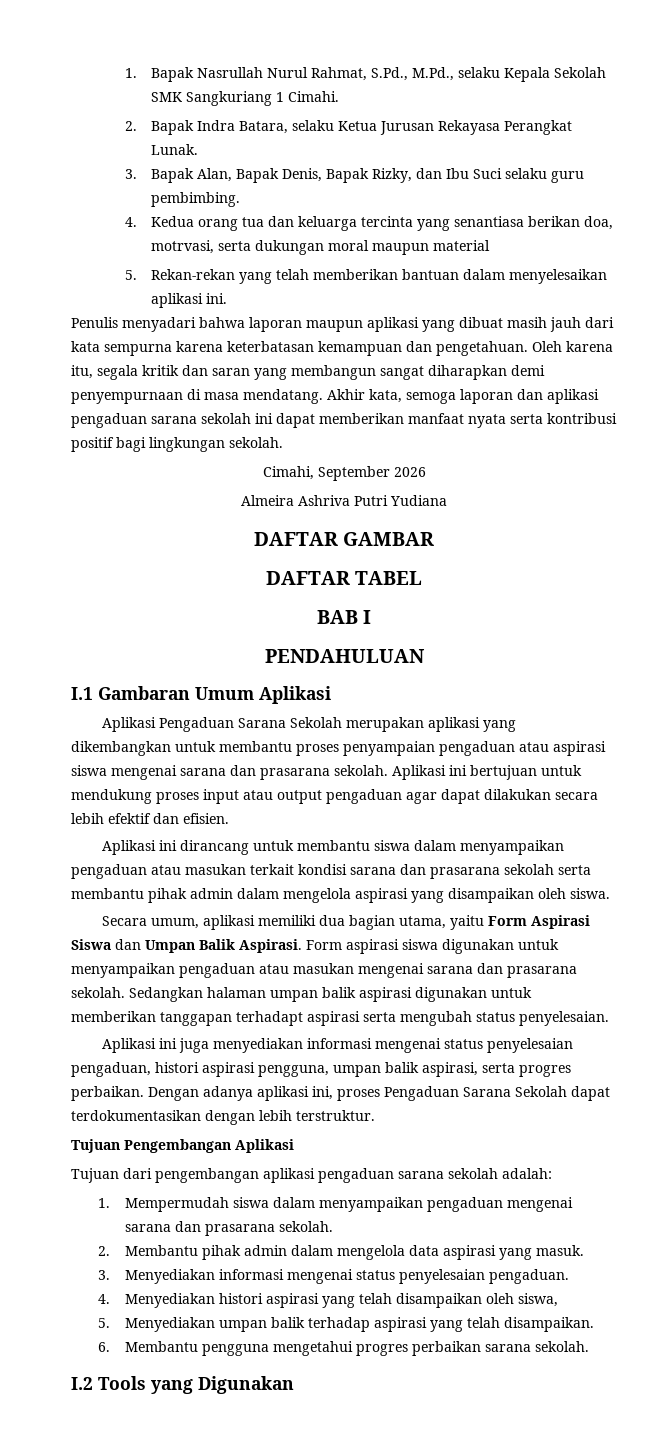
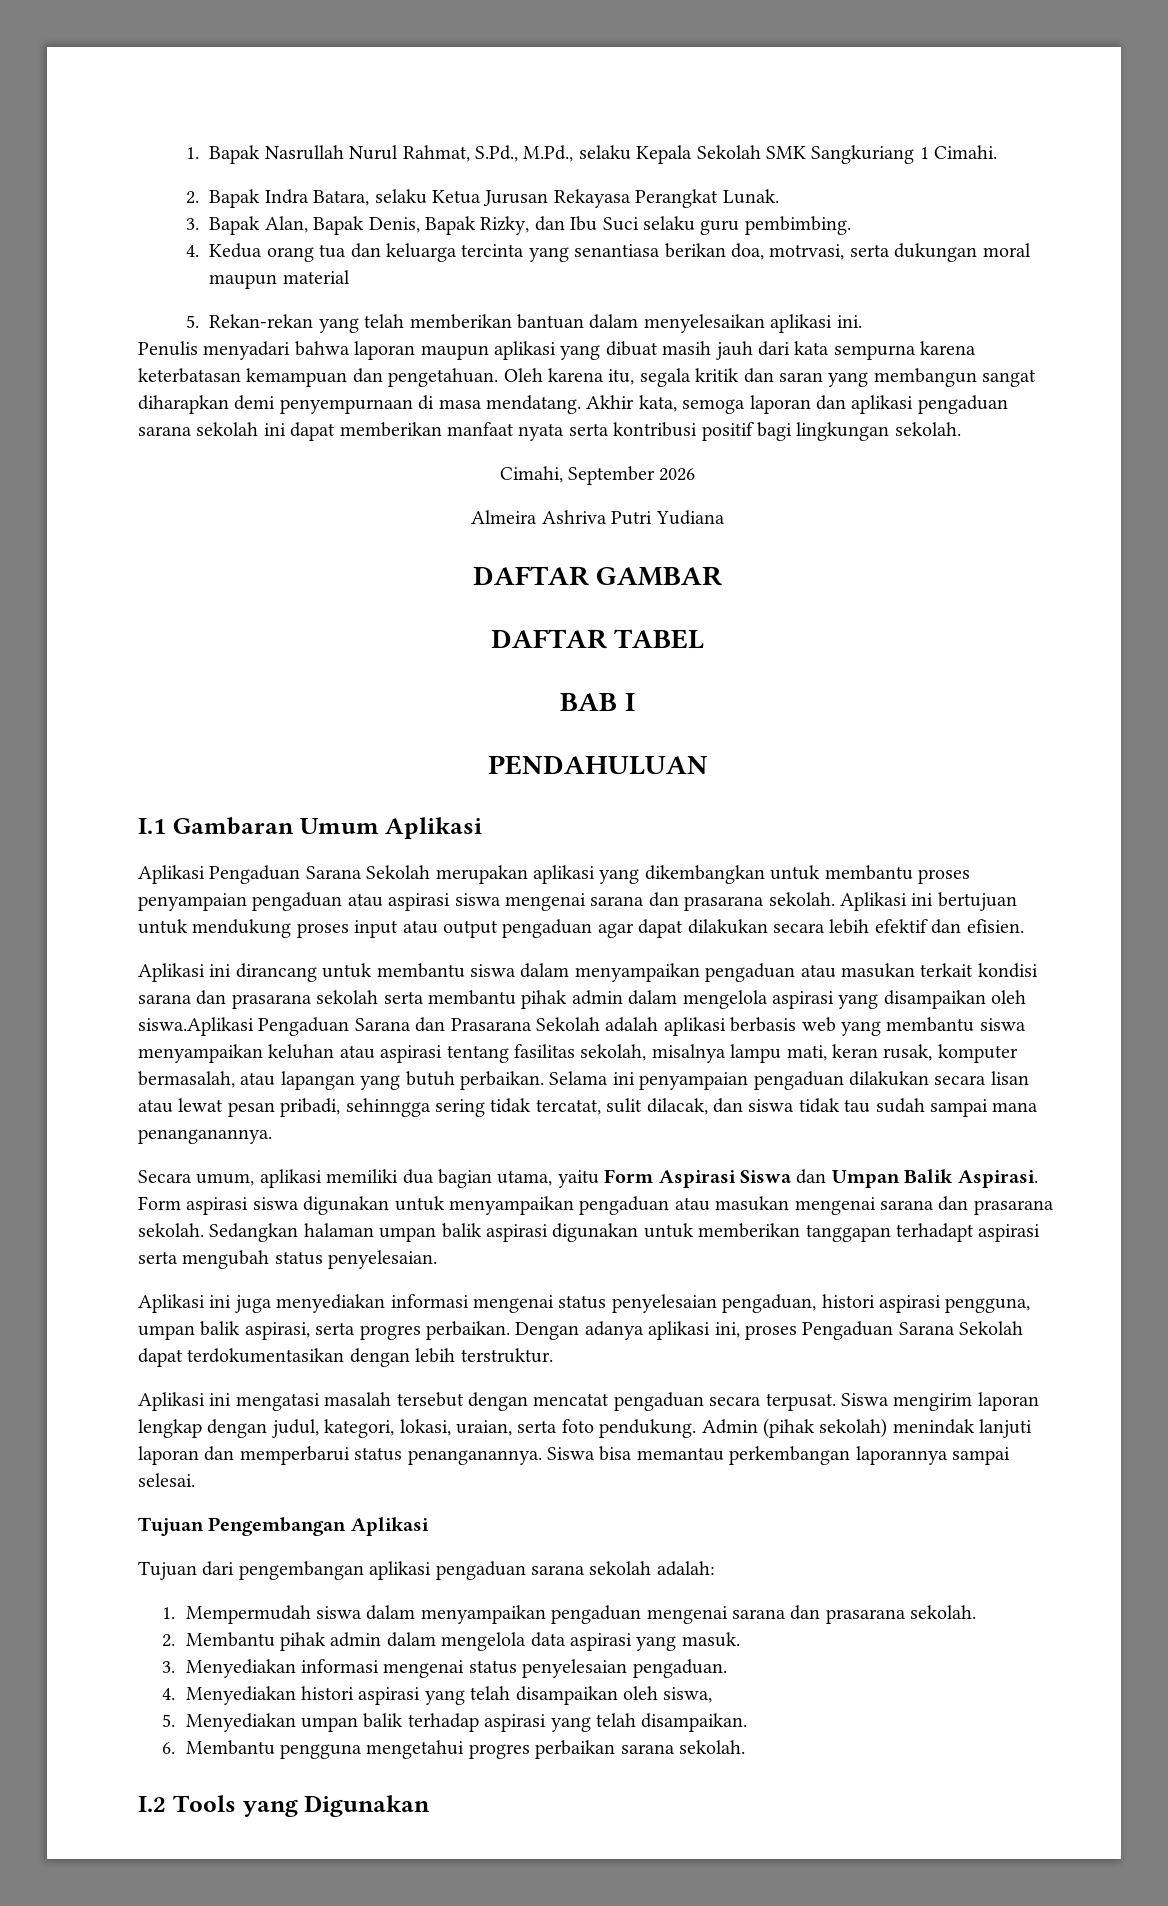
[570,888,610,899] siswa. -> [138,1017,1026,1036] [138,1044,1018,1063] [138,1071,1029,1090] [138,1098,1039,1117] [138,1129,272,1144] siswa.Aplikasi Pengaduan Sarana dan Prasarana Sekolah adalah aplikasi berbasis web yang membantu siswa menyampaikan keluhan atau aspirasi tentang fasilitas sekolah, misalnya lampu mati, keran rusak, komputer bermasalah, atau lapangan yang butuh perbaikan. Selama ini penyampaian pengaduan dilakukan secara lisan atau lewat pesan pribadi, sehinngga sering tidak tercatat, sulit dilacak, dan siswa tidak tau sudah sampai mana penanganannya.
(375, 1115) none -> [138,1392,1039,1411] [138,1418,1033,1438] [138,1446,1010,1465] [138,1473,195,1487] // Aplikasi ini mengatasi masalah tersebut dengan mencatat pengaduan secara terpusat. Siswa mengirim laporan lengkap dengan judul, kategori, lokasi, uraian, serta foto pendukung. Admin (pihak sekolah) menindak lanjuti laporan dan memperbarui status penanganannya. Siswa bisa memantau perkembangan laporannya sampai selesai.

